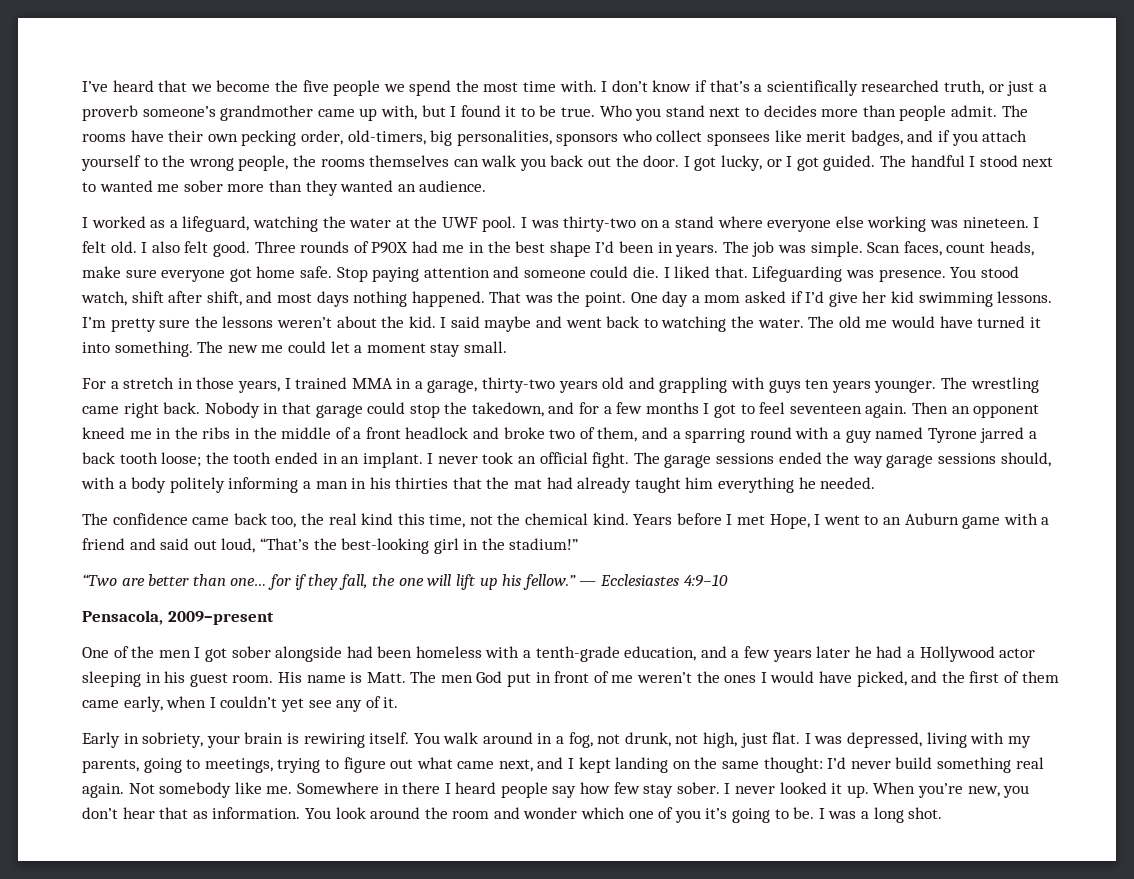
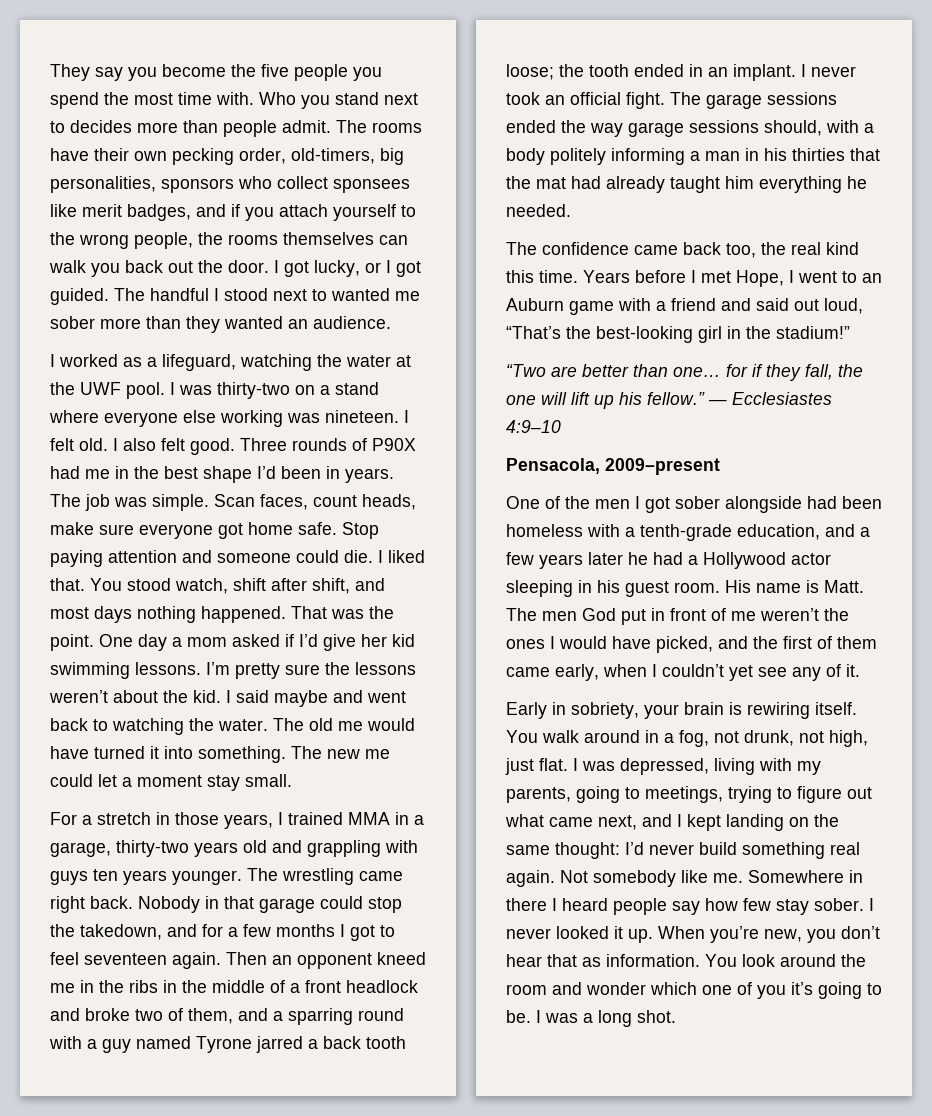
[82,80,212,92] I’ve heard that we -> [50,64,157,81] They say you
[383,84,405,92] we -> [353,67,382,81] you
[601,80,1047,96] [82,105,596,121] I don’t know if that’s a scientifically researched truth, or just a proverb someone’s grandmother came up with, but I found it to be true. -> (254, 98) none
[752,266,946,282] Lifeguarding was presence. -> (85, 584) none
[429,513,629,528] time, not the chemical kind. -> [539,270,578,283] time.

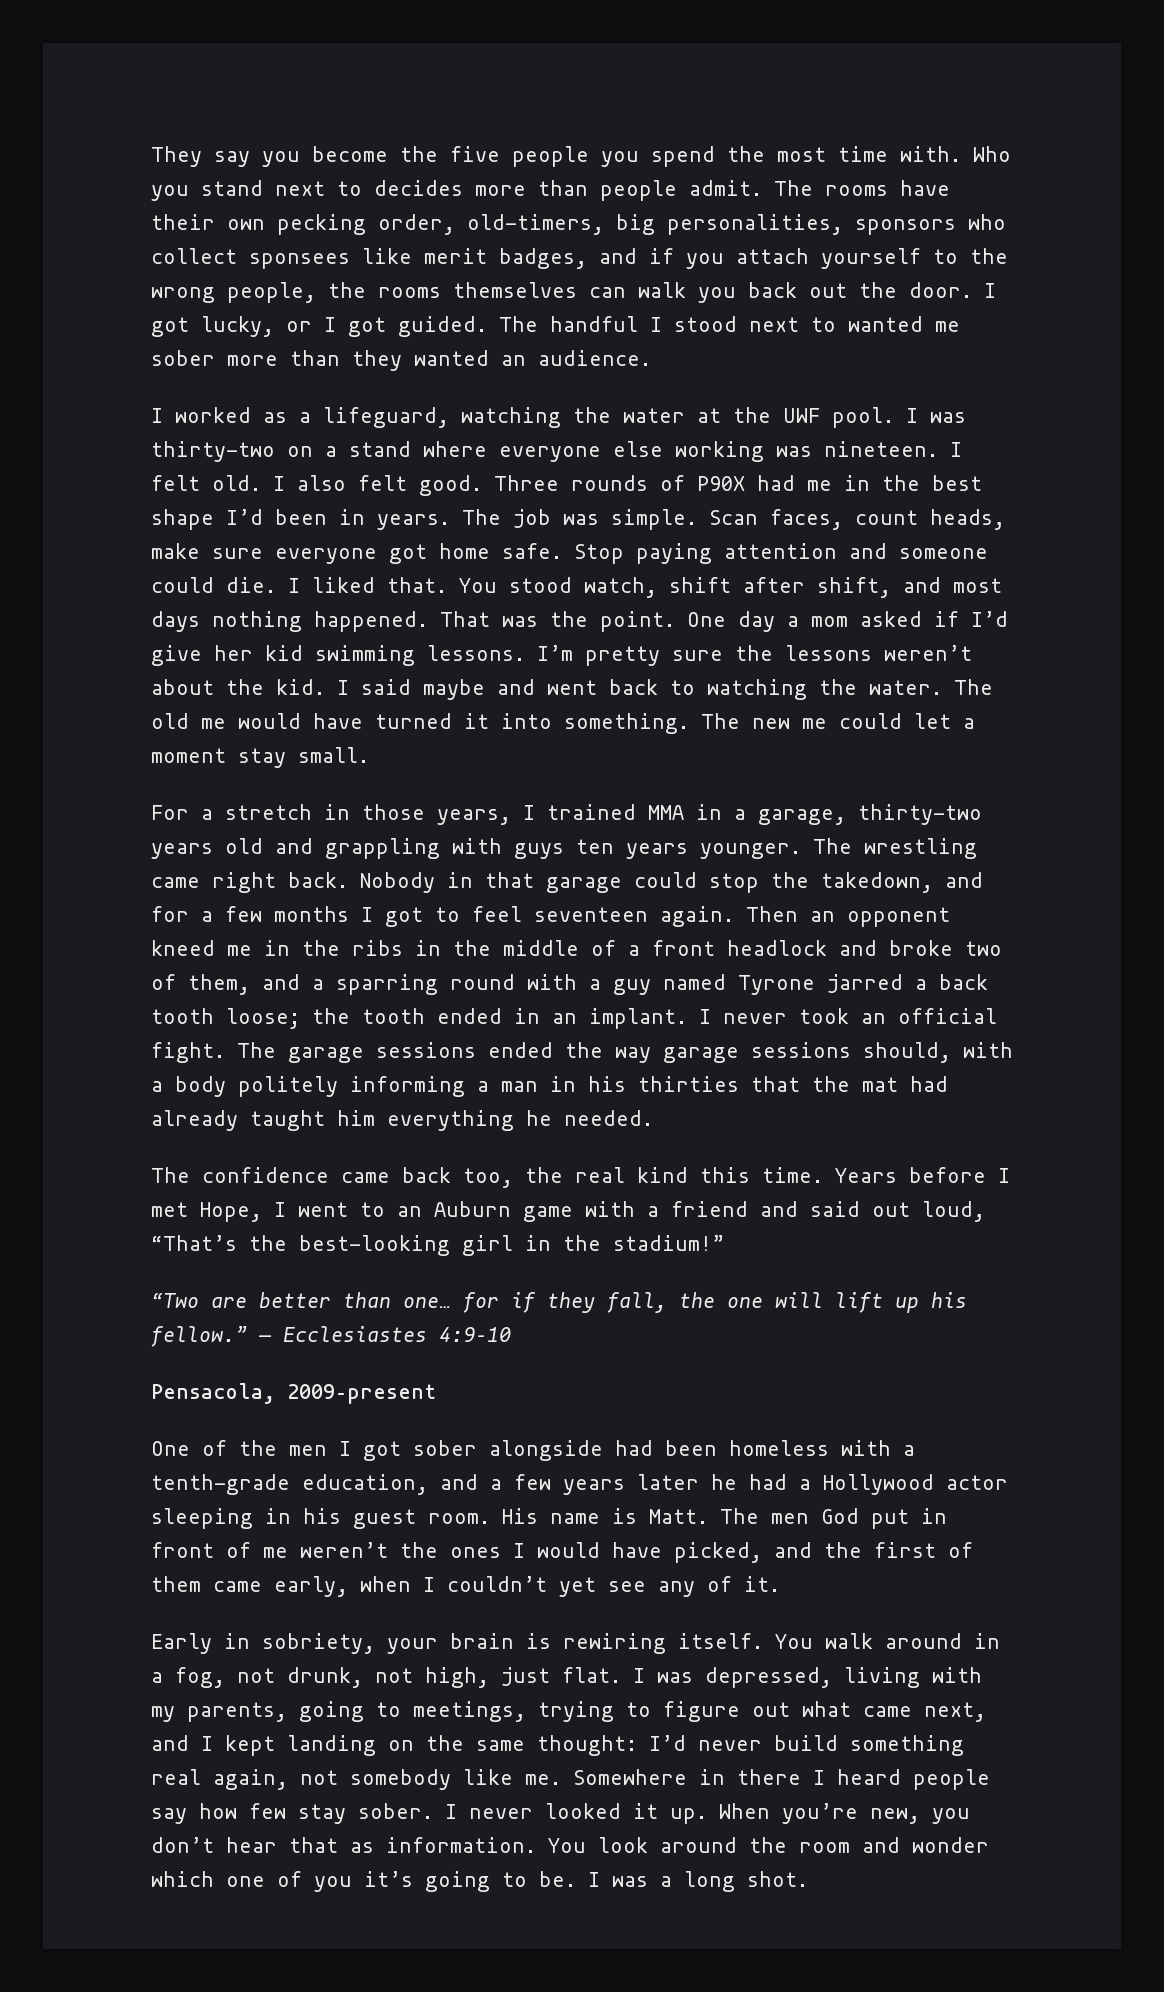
[506,870,588,887] again. Not -> [213,1769,338,1790] again, not

